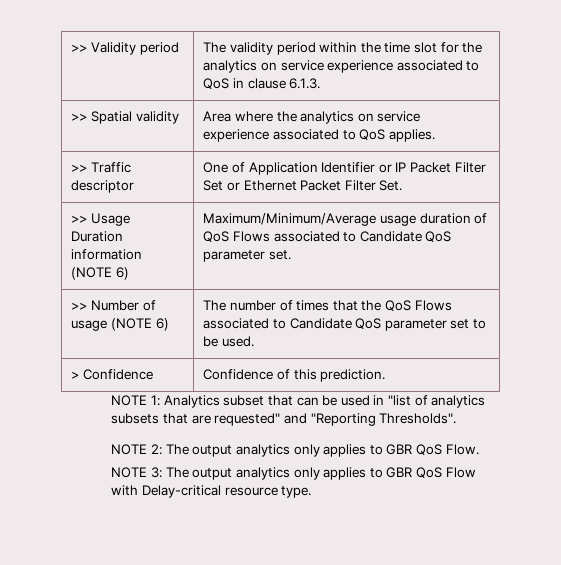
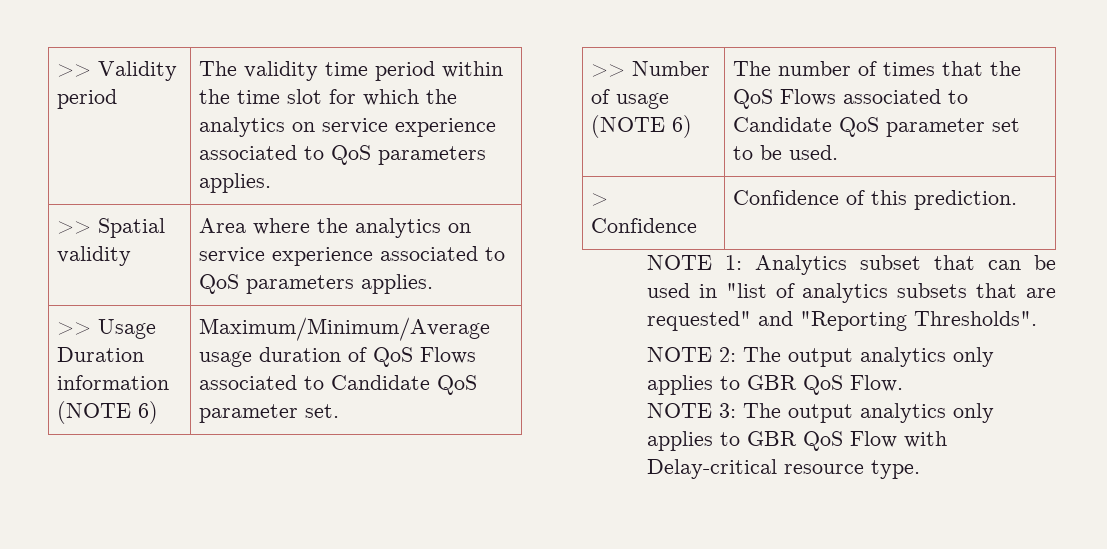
(273, 48) none -> [325,62,369,76] time
[462,42,483,53] [203,60,480,73] [203,78,321,89] the analytics on service experience associated to QoS in clause 6.1.3. -> [363,89,458,106] [199,117,497,137] [199,145,487,165] [199,173,272,193] which the analytics on service experience associated to QoS parameters applies.
[388,129,435,142] [71,162,131,173] [71,180,135,193] [203,162,486,175] [203,180,403,191] applies. // >> Traffic descriptor | One of Application Identifier or IP Packet Filter Set or Ethernet Packet Filter Set. -> [246,274,434,294] parameters applies.

